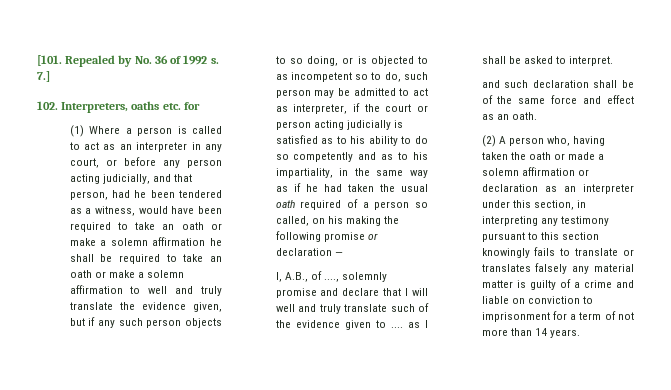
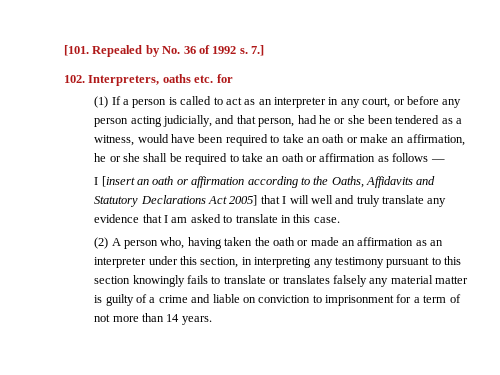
[89,126,121,134] Where -> [111,96,121,105] If
(147, 194) none -> [334,115,365,124] or she
[100,237,222,246] a solemn affirmation he -> [391,134,465,146] [94,153,140,162] an affirmation, he or she
[108,270,184,278] [69,285,222,296] [69,302,222,312] [69,317,222,328] [275,56,428,66] [275,72,428,82] [275,88,428,98] [275,103,428,114] [275,120,403,130] [275,135,428,146] [275,152,428,162] [275,168,428,178] [275,183,428,192] [275,199,428,210] [275,216,399,226] [275,231,378,242] [275,248,343,256] [275,271,387,282] [275,288,380,298] make a solemn affirmation to well and truly translate the evidence given, but if any such person objects to so doing, or is objected to as incompetent so to do, such person may be admitted to act as interpreter, if the court or person acting judicially is satisfied as to his ability to do so competently and as to his impartiality, in the same way as if he had taken the usual oath required of a person so called, on his making the following promise or declaration — // I, A.B., of ...., solemnly promise and declare -> [319,153,445,162] [94,176,436,188] [94,195,258,207] affirmation as follows — // I [insert an oath or affirmation according to the Oaths, Affidavits and Statutory Declarations Act 2005]
[390,303,429,312] [275,320,428,330] [481,56,613,66] [481,80,634,88] [481,95,634,104] [481,112,537,120] such of the evidence given to .... as I shall be asked to interpret. // and such declaration shall be of the same force and effect as an oath. -> [427,198,447,207] [94,214,340,223] any evidence that I am asked to translate in this case.
[598,154,605,160] [481,167,589,176] [481,184,538,192] a solemn affirmation or declaration -> [341,237,414,246] an affirmation

